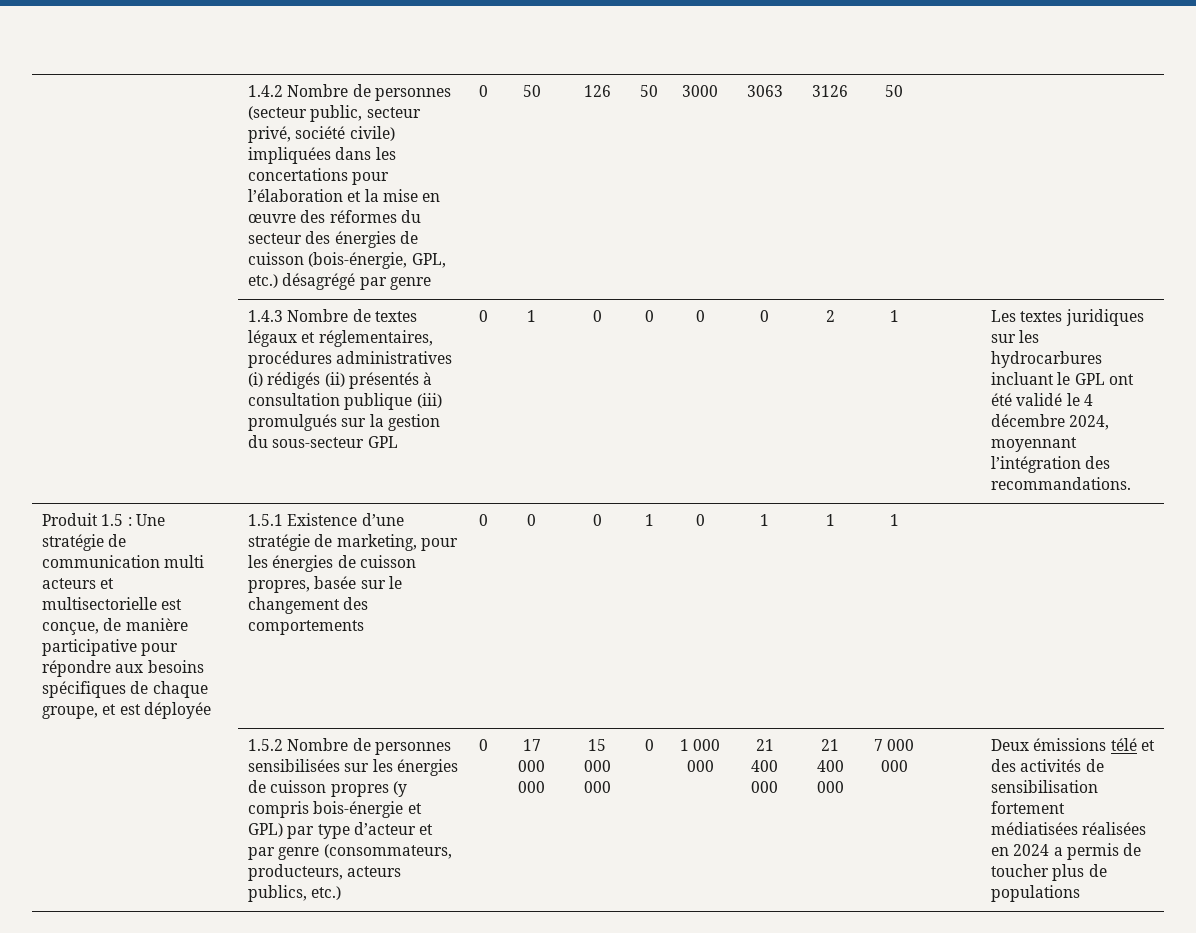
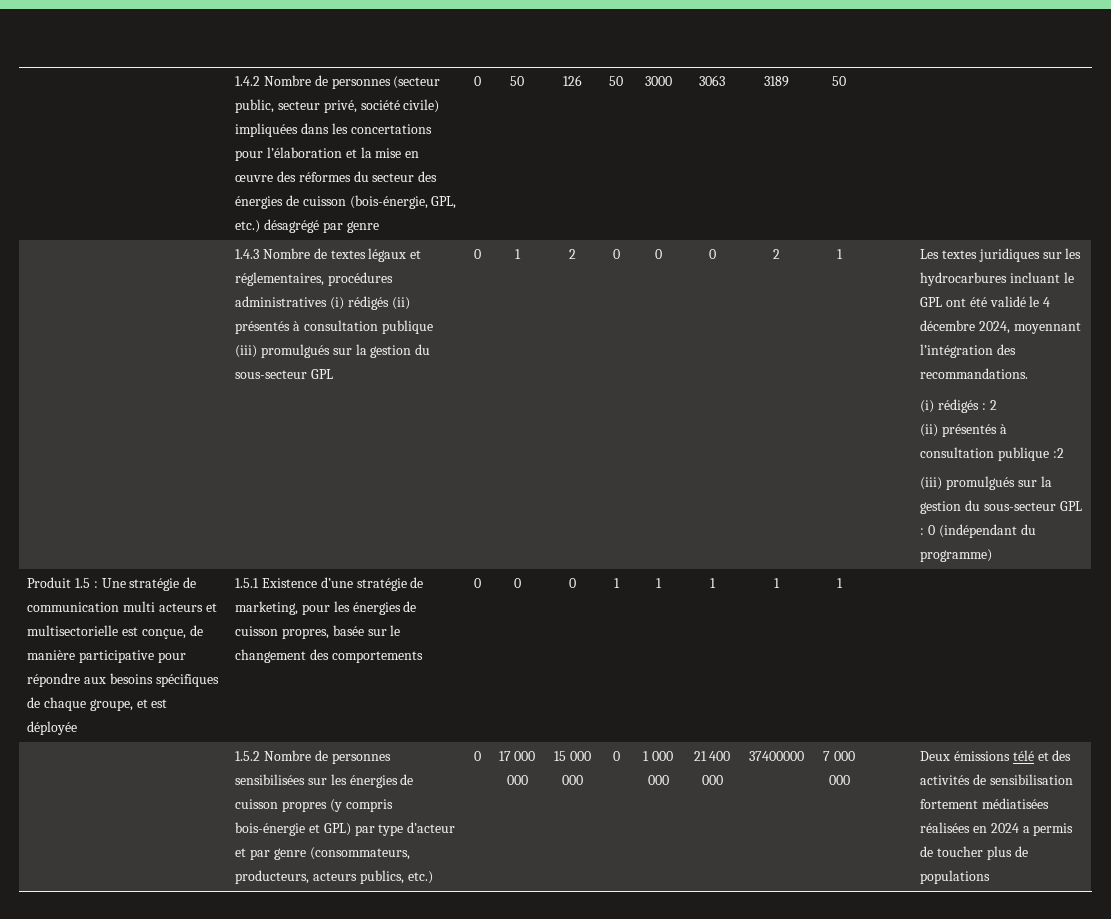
[812,85,848,97] 3126 -> [763,76,789,87] 3189
[592,310,602,322] 0 -> [569,249,576,259] 2
(1132, 483) none -> [920,399,997,413] [920,424,1007,437] [920,447,1064,461] [920,476,1052,490] [920,500,1082,514] [920,524,1036,538] [920,549,993,562] // (i) rédigés : 2 // (ii) présentés à consultation publique :2 // (iii) promulgués sur la gestion du sous-secteur GPL : 0 (indépendant du programme)
[695,514,705,526] 0 -> [655,578,662,588] 1
[821,739,839,751] [816,760,844,772] [816,781,844,793] 21 400 000 -> [748,751,804,761] 37400000

